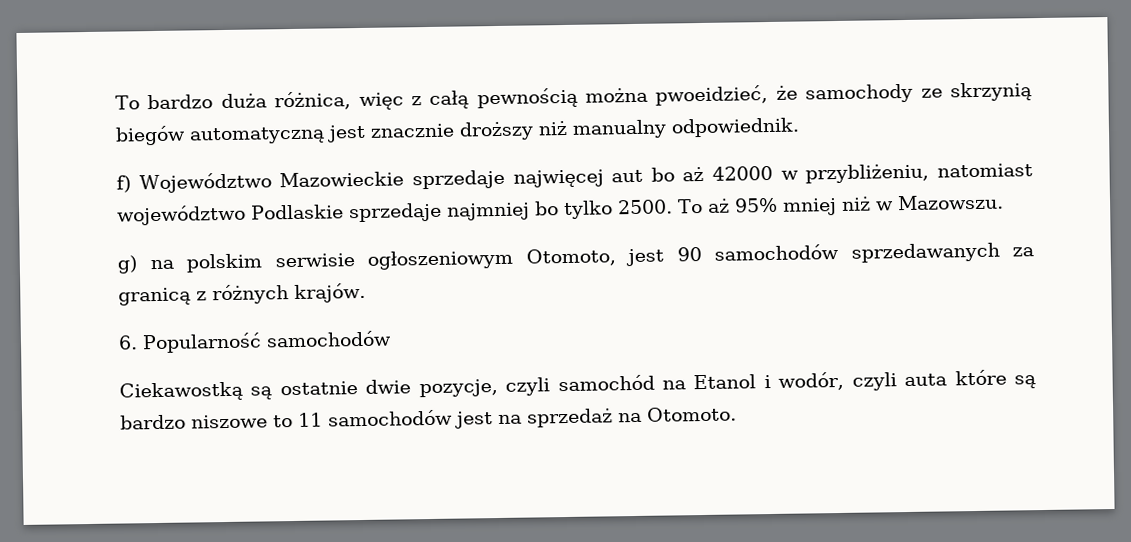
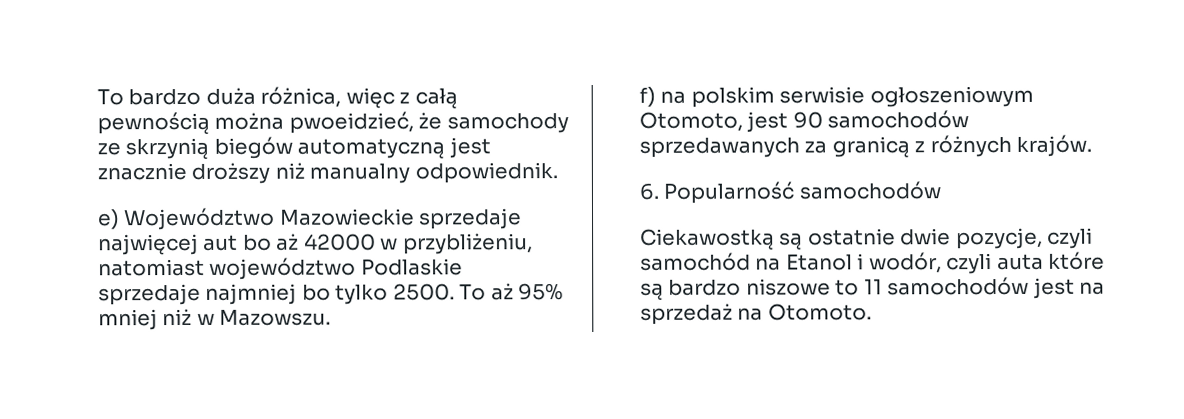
[116,175,132,193] f) -> [96,209,120,230] e)
[117,255,138,274] g) -> [638,86,656,107] f)

